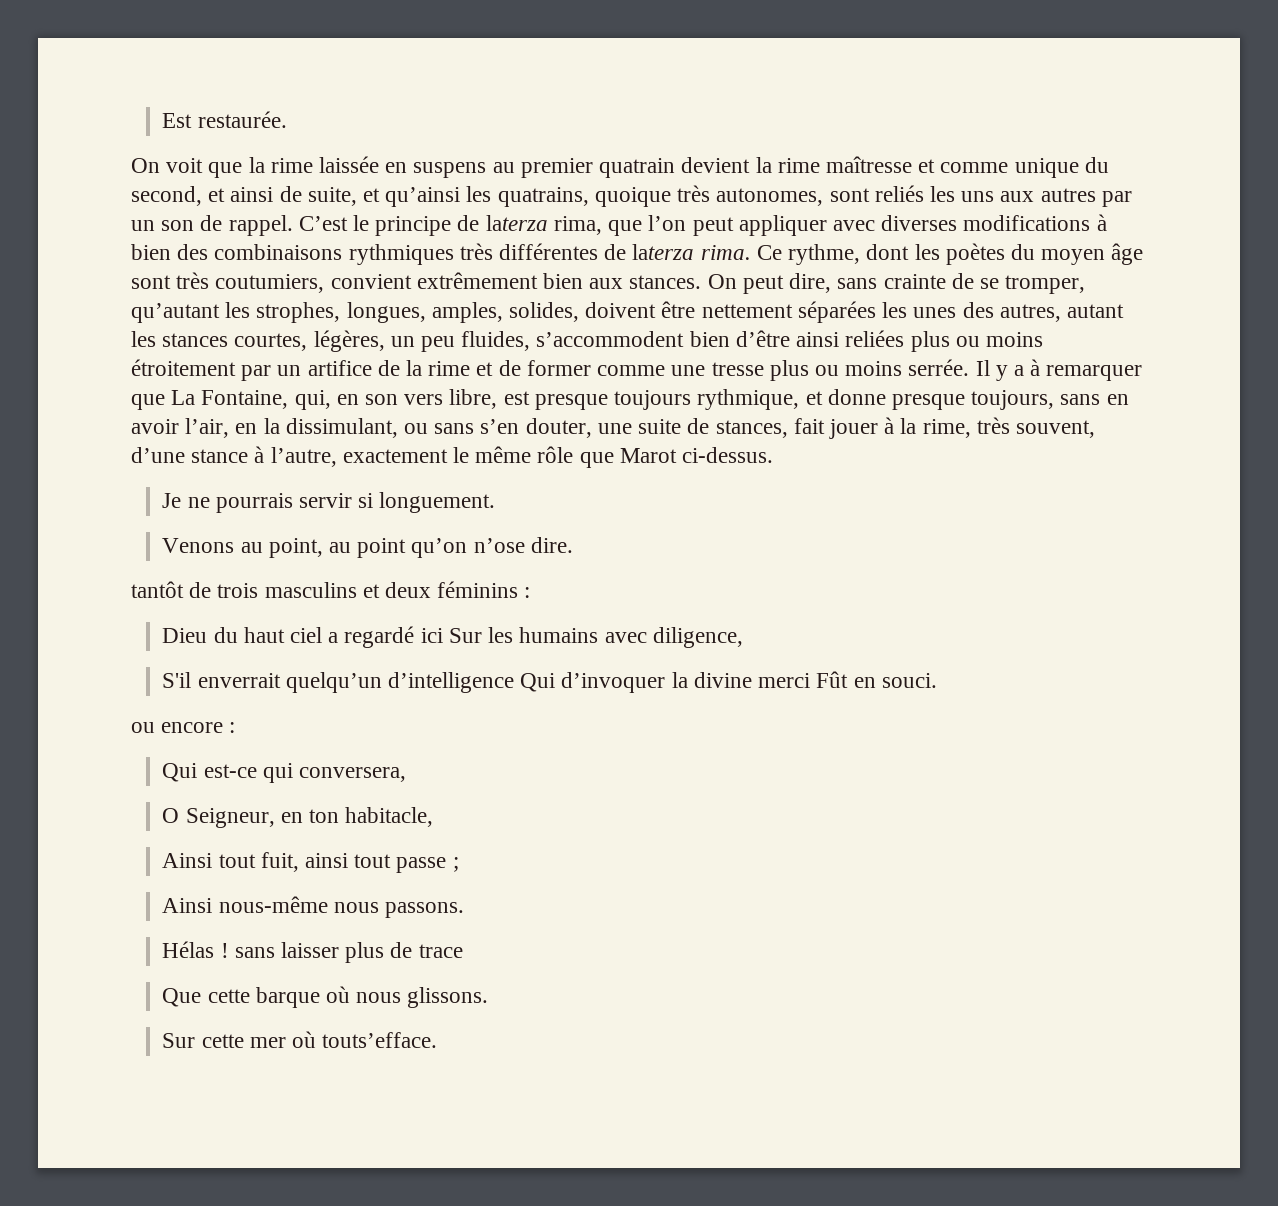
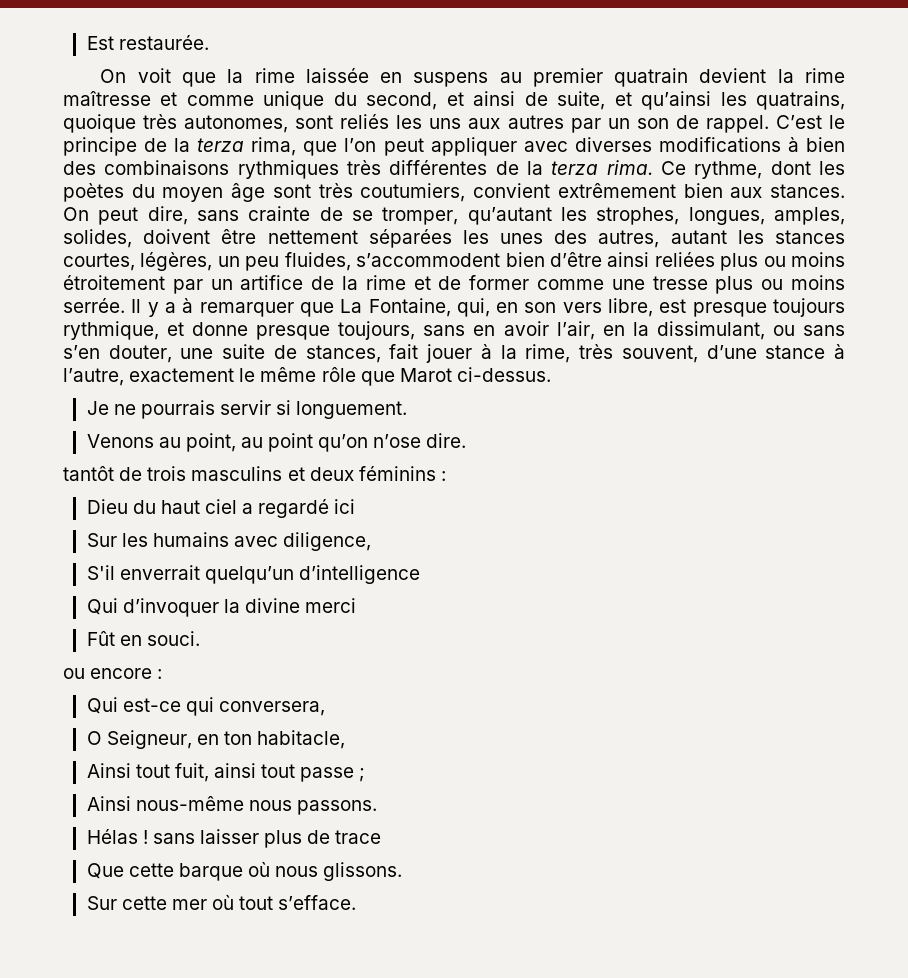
[485,215,548,231] laterza -> [174,138,245,152] la terza
[632,244,695,260] laterza -> [527,161,599,175] la terza
(443, 635) none -> (356, 506) //
(515, 682) none -> (420, 574) //
(811, 680) none -> (357, 605) //
[322,1032,438,1048] touts’efface. -> [239,895,357,910] tout s’efface.

